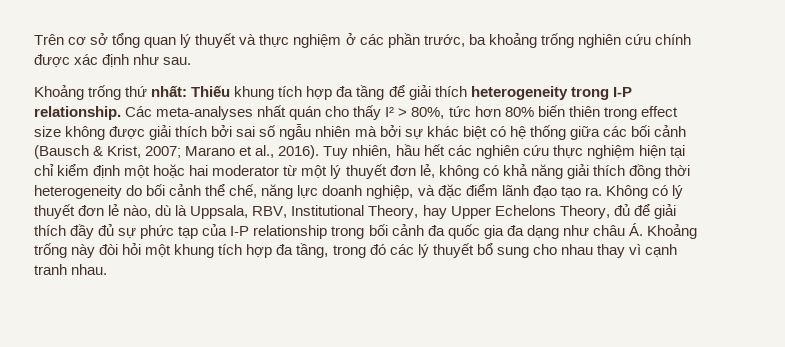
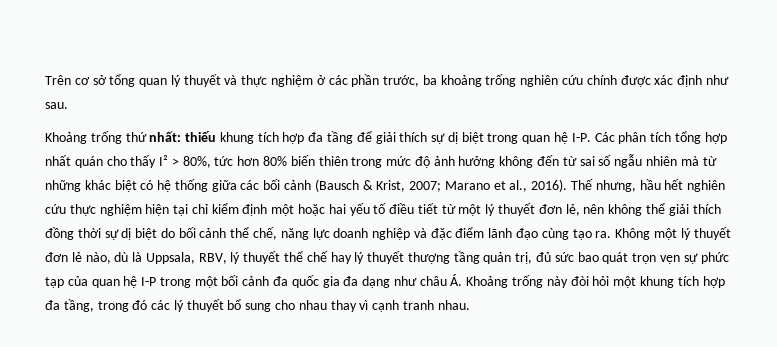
[191,85,231,97] Thiếu -> [185,131,217,142] thiếu
[470,86,632,100] [34,106,254,120] heterogeneity trong I-P relationship. Các meta-analyses -> [431,131,727,144] sự dị biệt trong quan hệ I-P. Các phân tích tổng hợp
[640,106,678,117] [34,125,233,140] effect size không được giải thích bởi -> [386,155,577,168] mức độ ảnh hưởng không đến từ
[379,125,423,139] bởi sự -> [702,156,717,166] [45,180,81,192] từ những
[323,145,392,159] Tuy nhiên, -> [571,179,636,192] Thế nhưng,
[447,145,472,156] các -> (684, 184) none
[212,165,280,176] moderator -> [349,203,438,216] yếu tố điều tiết
[438,164,563,179] không có khả năng -> [583,203,665,216] nên không thể
[34,185,122,199] heterogeneity -> [104,228,158,240] sự dị biệt
[366,185,414,199] nghiệp, -> [372,228,411,240] nghiệp
(557, 191) none -> [541,228,569,240] cùng
[651,185,668,196] có -> [653,228,677,240] một
[291,204,676,219] [34,224,365,239] Institutional Theory, hay Upper Echelons Theory, đủ để giải thích đầy đủ sự phức tạp của I-P relationship trong -> [230,251,729,264] [45,276,218,288] lý thuyết thể chế hay lý thuyết thượng tầng quản trị, đủ sức bao quát trọn vẹn sự phức tạp của quan hệ I-P trong một

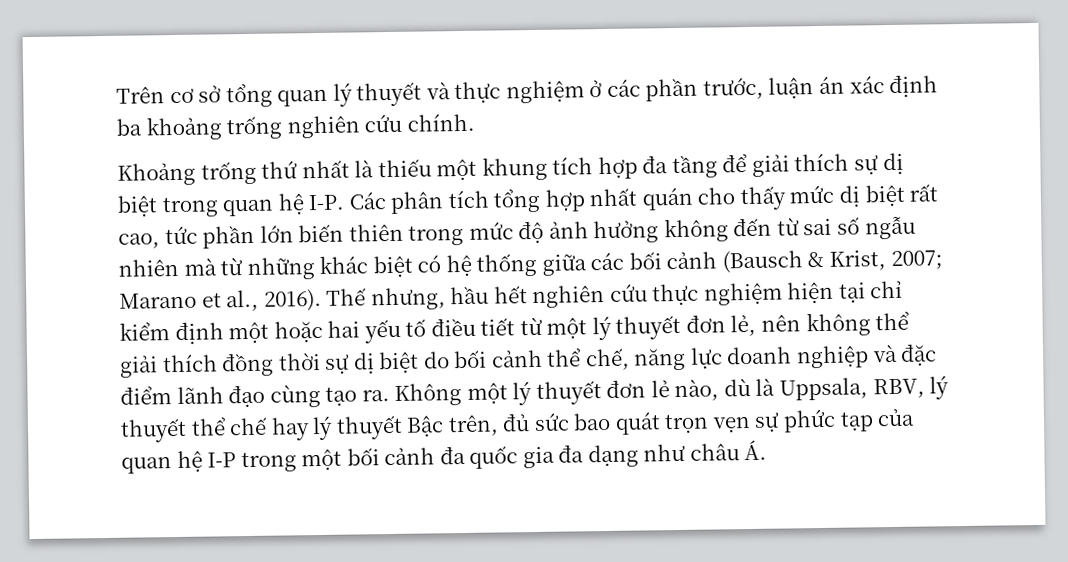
(420, 81) none -> [768,74,939,99] luận án xác định
[586,75,729,87] [45,102,68,109] chính được xác định như sau. -> [406,113,475,132] chính.
[149,131,217,142] nhất: thiếu -> [301,158,478,181] nhất là thiếu một
[159,155,288,168] I² > 80%, tức hơn 80% -> [789,184,939,208] [118,225,294,249] mức dị biệt rất cao, tức phần lớn
[407,251,533,264] thượng tầng quản trị, -> [406,414,499,437] Bậc trên,
[466,275,725,288] [45,299,470,312] Khoảng trống này đòi hỏi một khung tích hợp đa tầng, trong đó các lý thuyết bổ sung cho nhau thay vì cạnh tranh nhau. -> (768, 450) none

